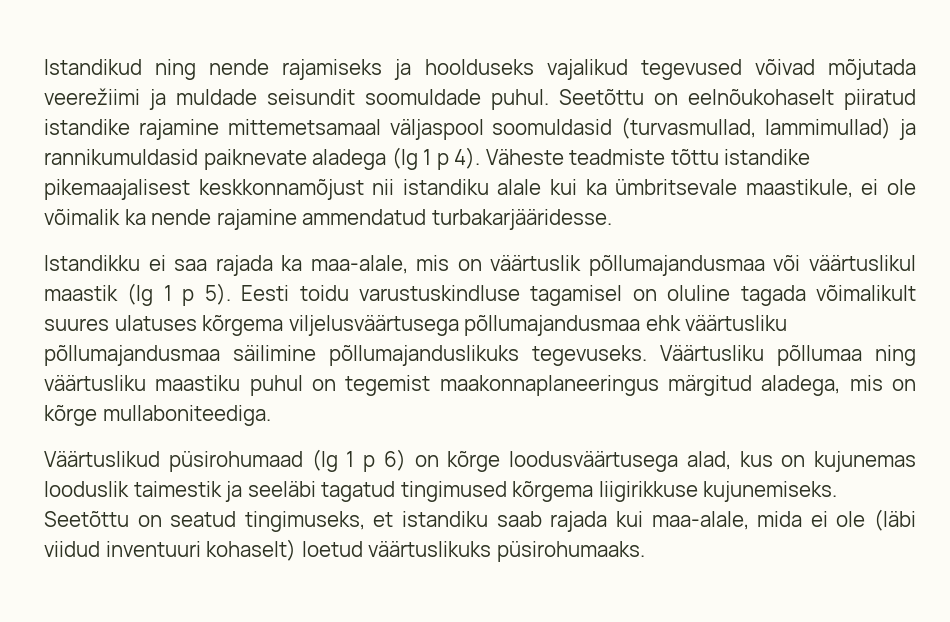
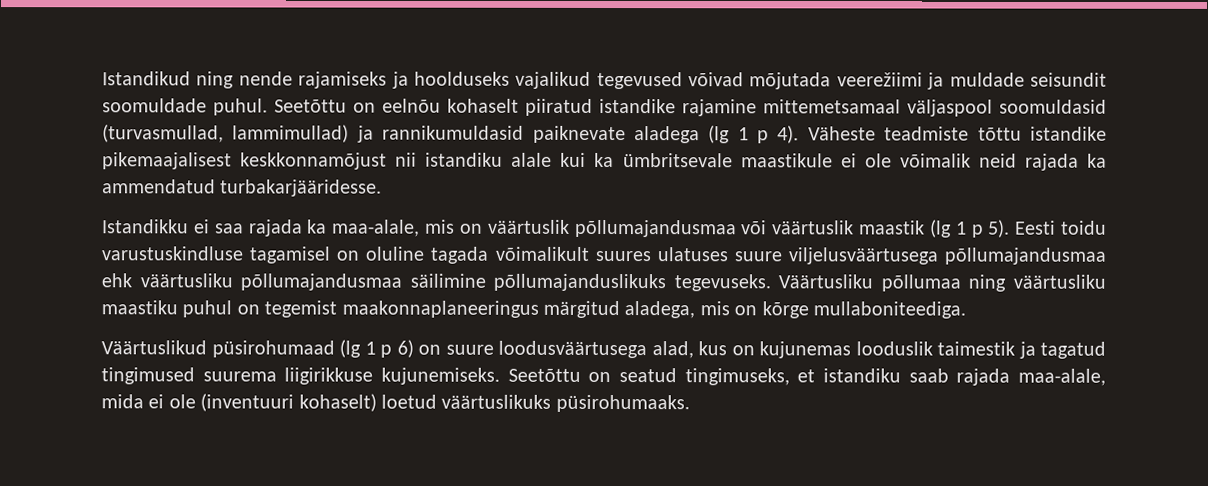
[688,89,834,105] eelnõukohaselt -> [382,98,519,113] eelnõu kohaselt
[745,179,853,198] maastikule, -> [740,153,833,168] maastikule
[124,209,297,230] ka nende rajamine -> [978,153,1107,171] neid rajada ka
[809,255,916,271] väärtuslikul -> [772,220,855,235] väärtuslik
[202,315,284,336] kõrgema -> [733,251,782,262] suure
[447,451,501,472] kõrge -> [445,344,494,355] suure
[247,481,316,497] seeläbi -> (1036, 350) none
[512,481,594,502] kõrgema -> [202,371,277,382] suurema
[615,511,643,527] kui -> (1011, 377) none
[874,509,917,531] [44,541,201,557] (läbi viidud inventuuri -> [200,393,295,412] (inventuuri

